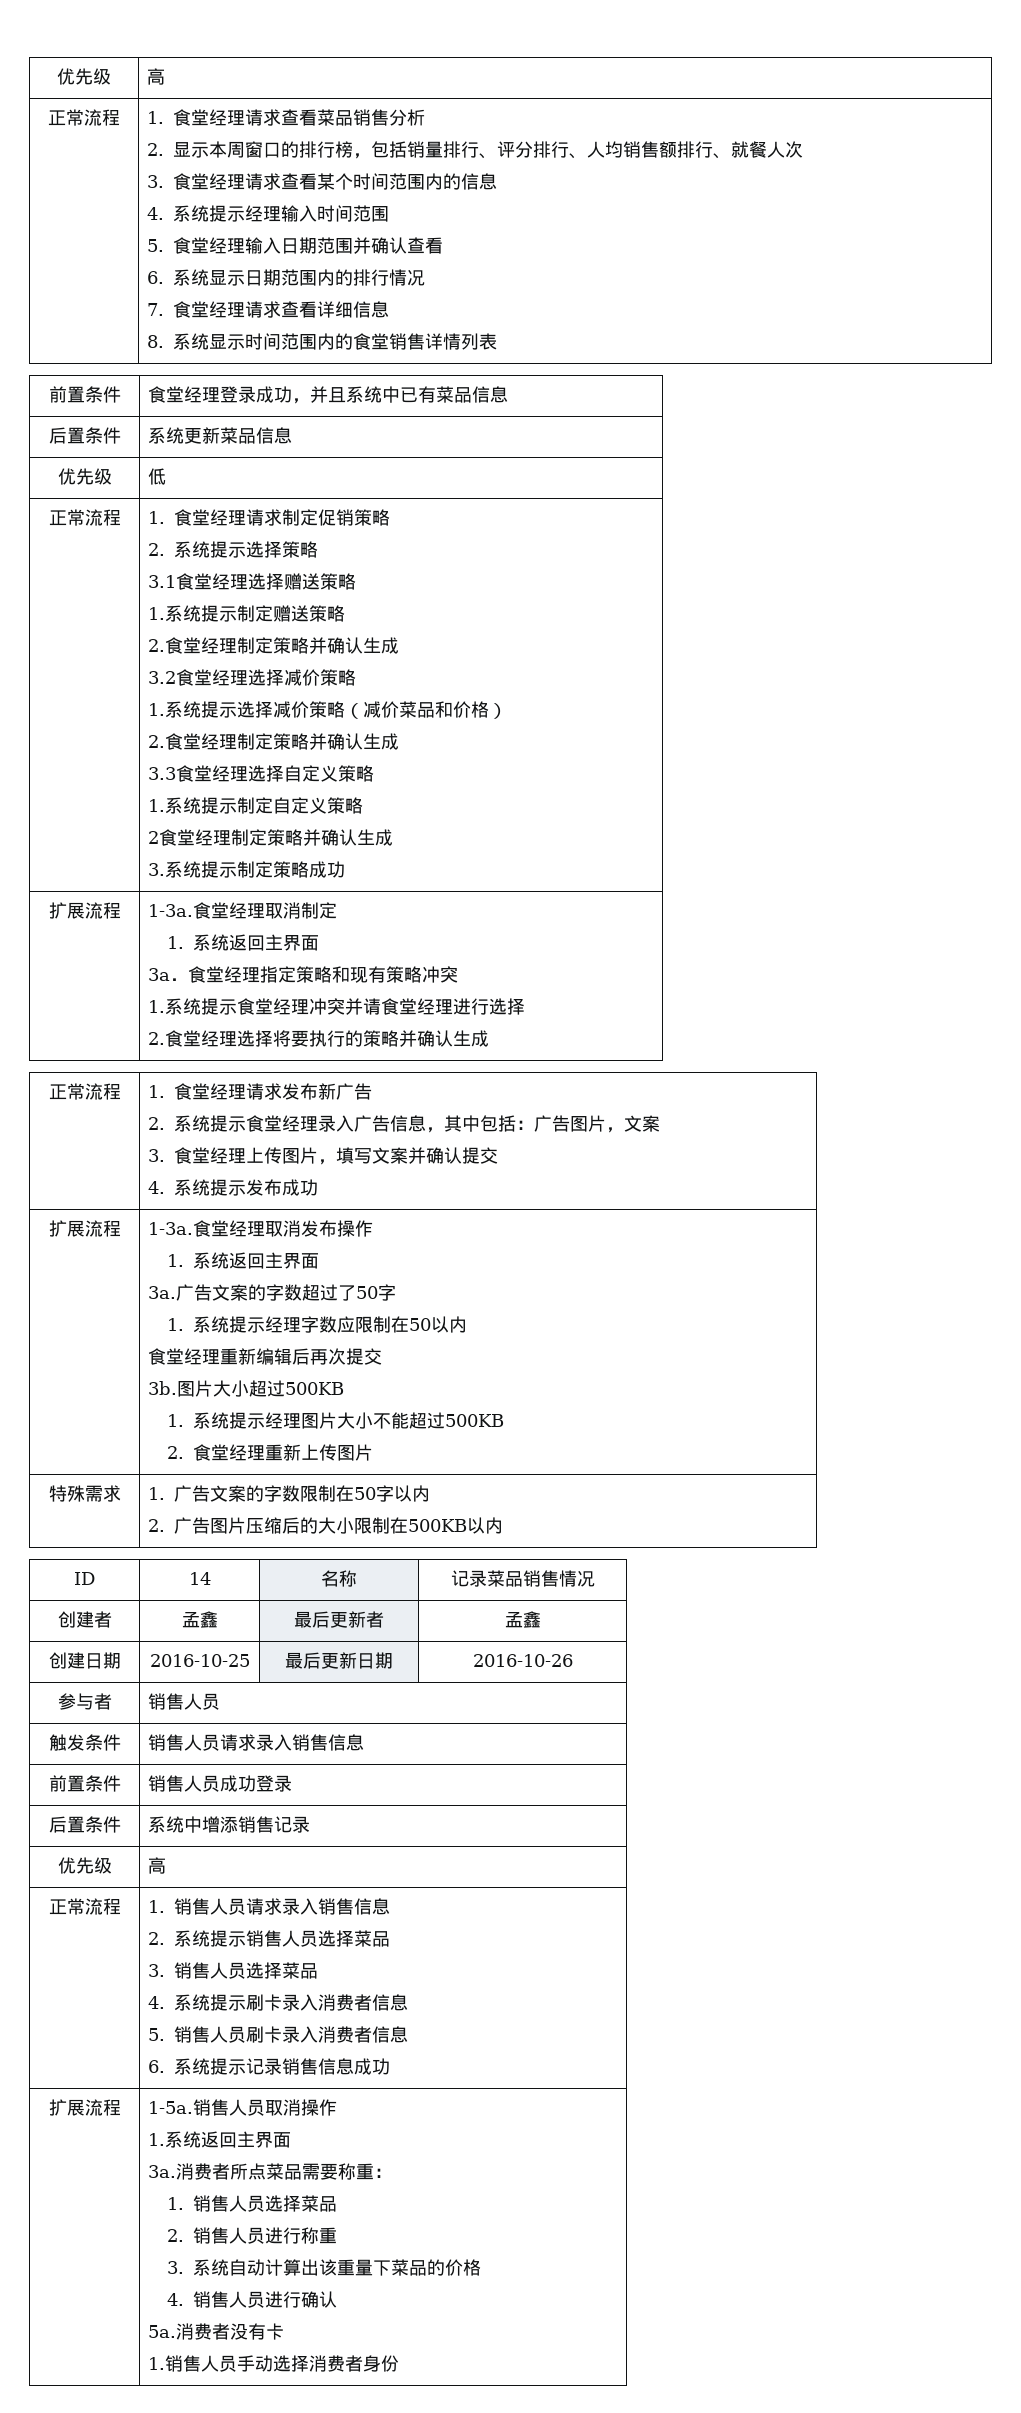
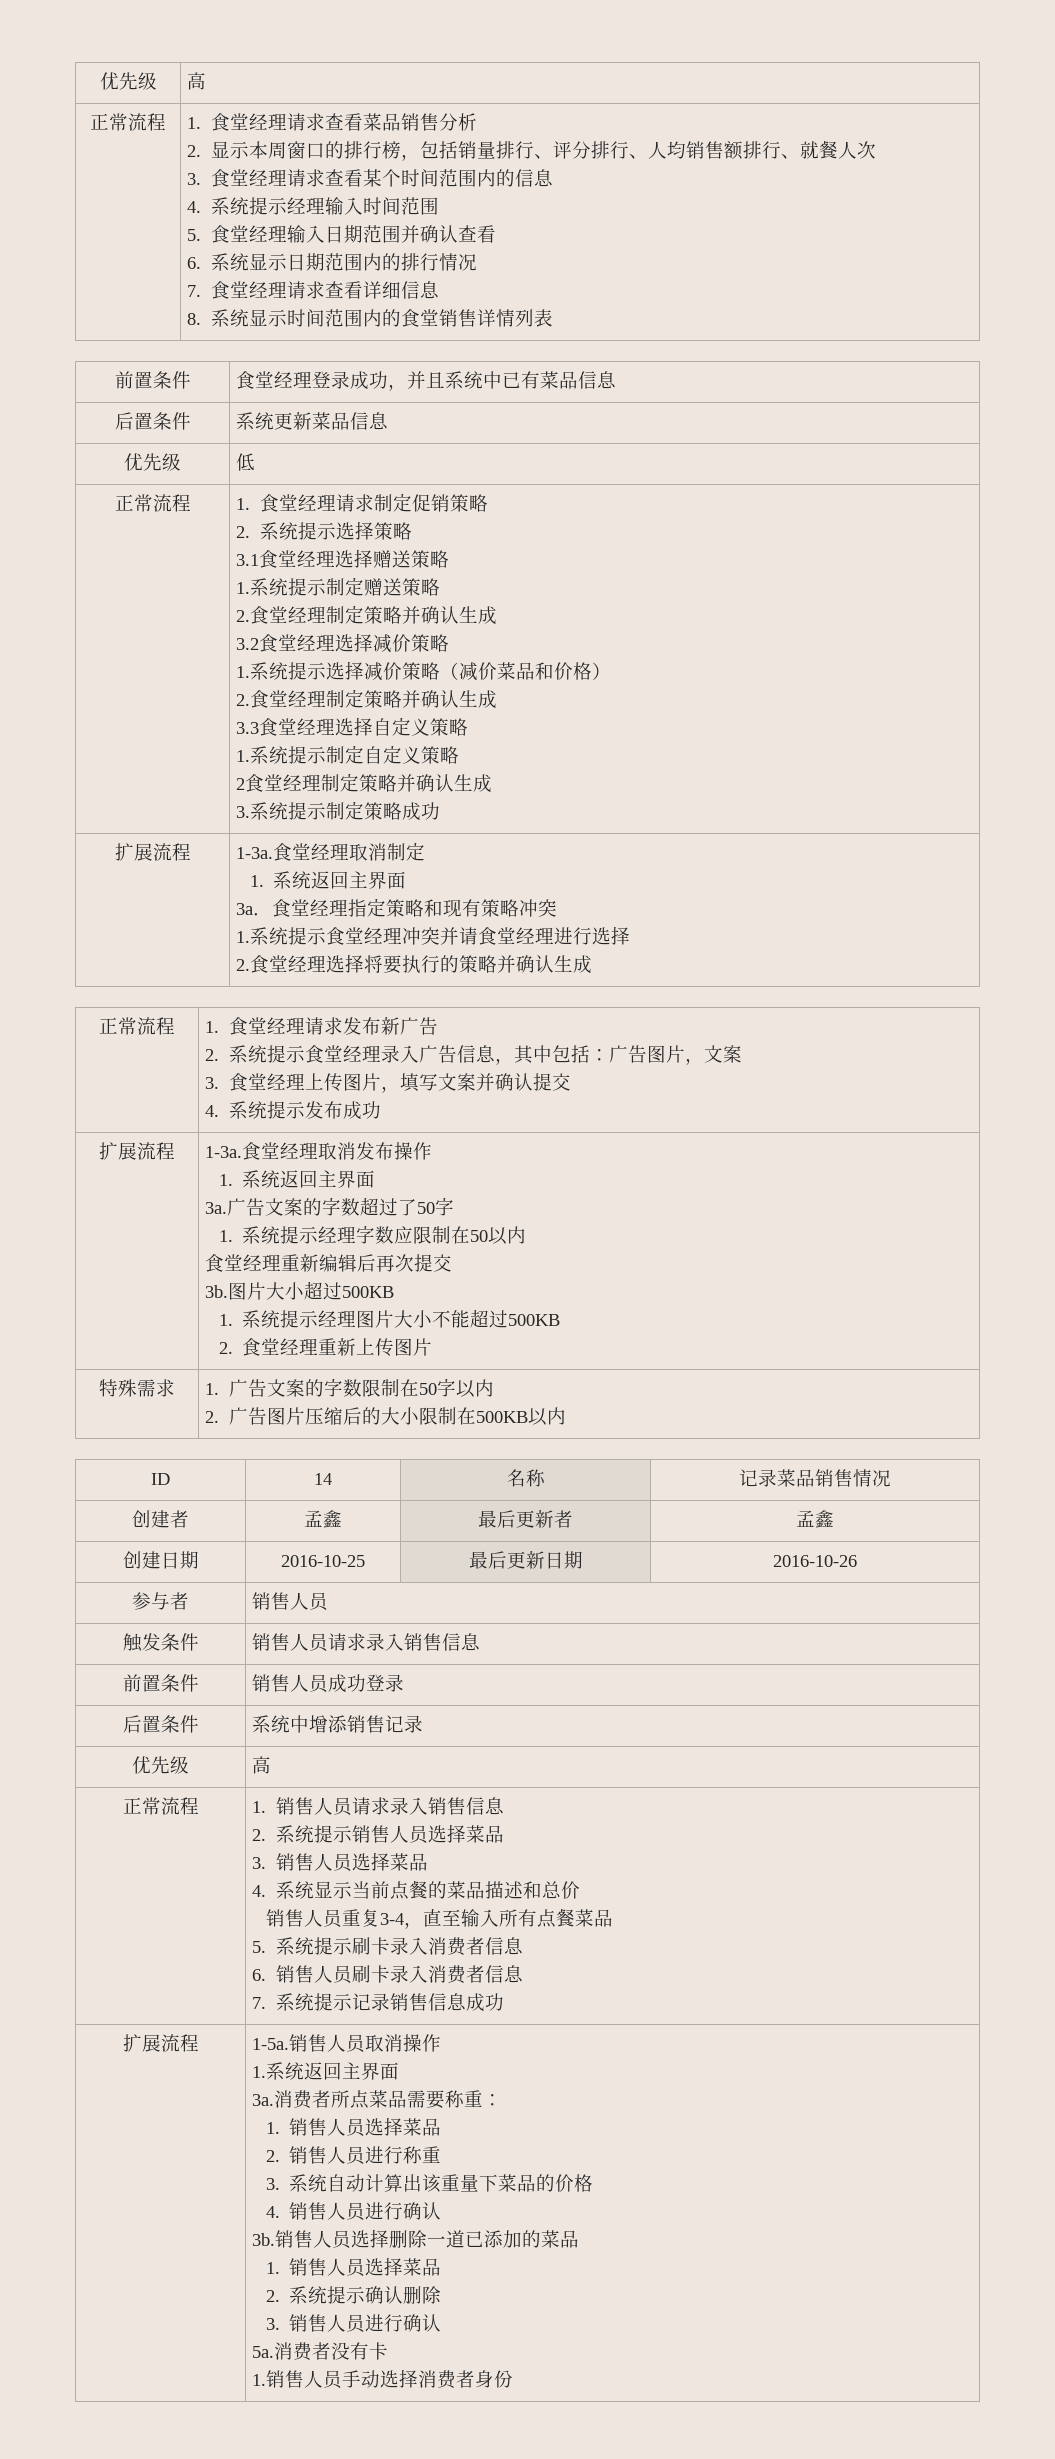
(211, 2002) none -> [313,1880,580,1900] [265,1908,613,1929] [252,1937,314,1955] 显示当前点餐的菜品描述和总价 // 销售人员重复3-4，直至输入所有点餐菜品 // 5.系统
[148,2028,166,2041] 5. -> [252,1969,267,1981] 6.
[148,2060,166,2073] 6. -> [252,1997,267,2009] 7.
(337, 2299) none -> [252,2229,580,2249] [265,2257,441,2277] [265,2286,441,2304] [265,2314,441,2333] // 3b.销售人员选择删除一道已添加的菜品 // 1.销售人员选择菜品 // 2.系统提示确认删除 // 3.销售人员进行确认

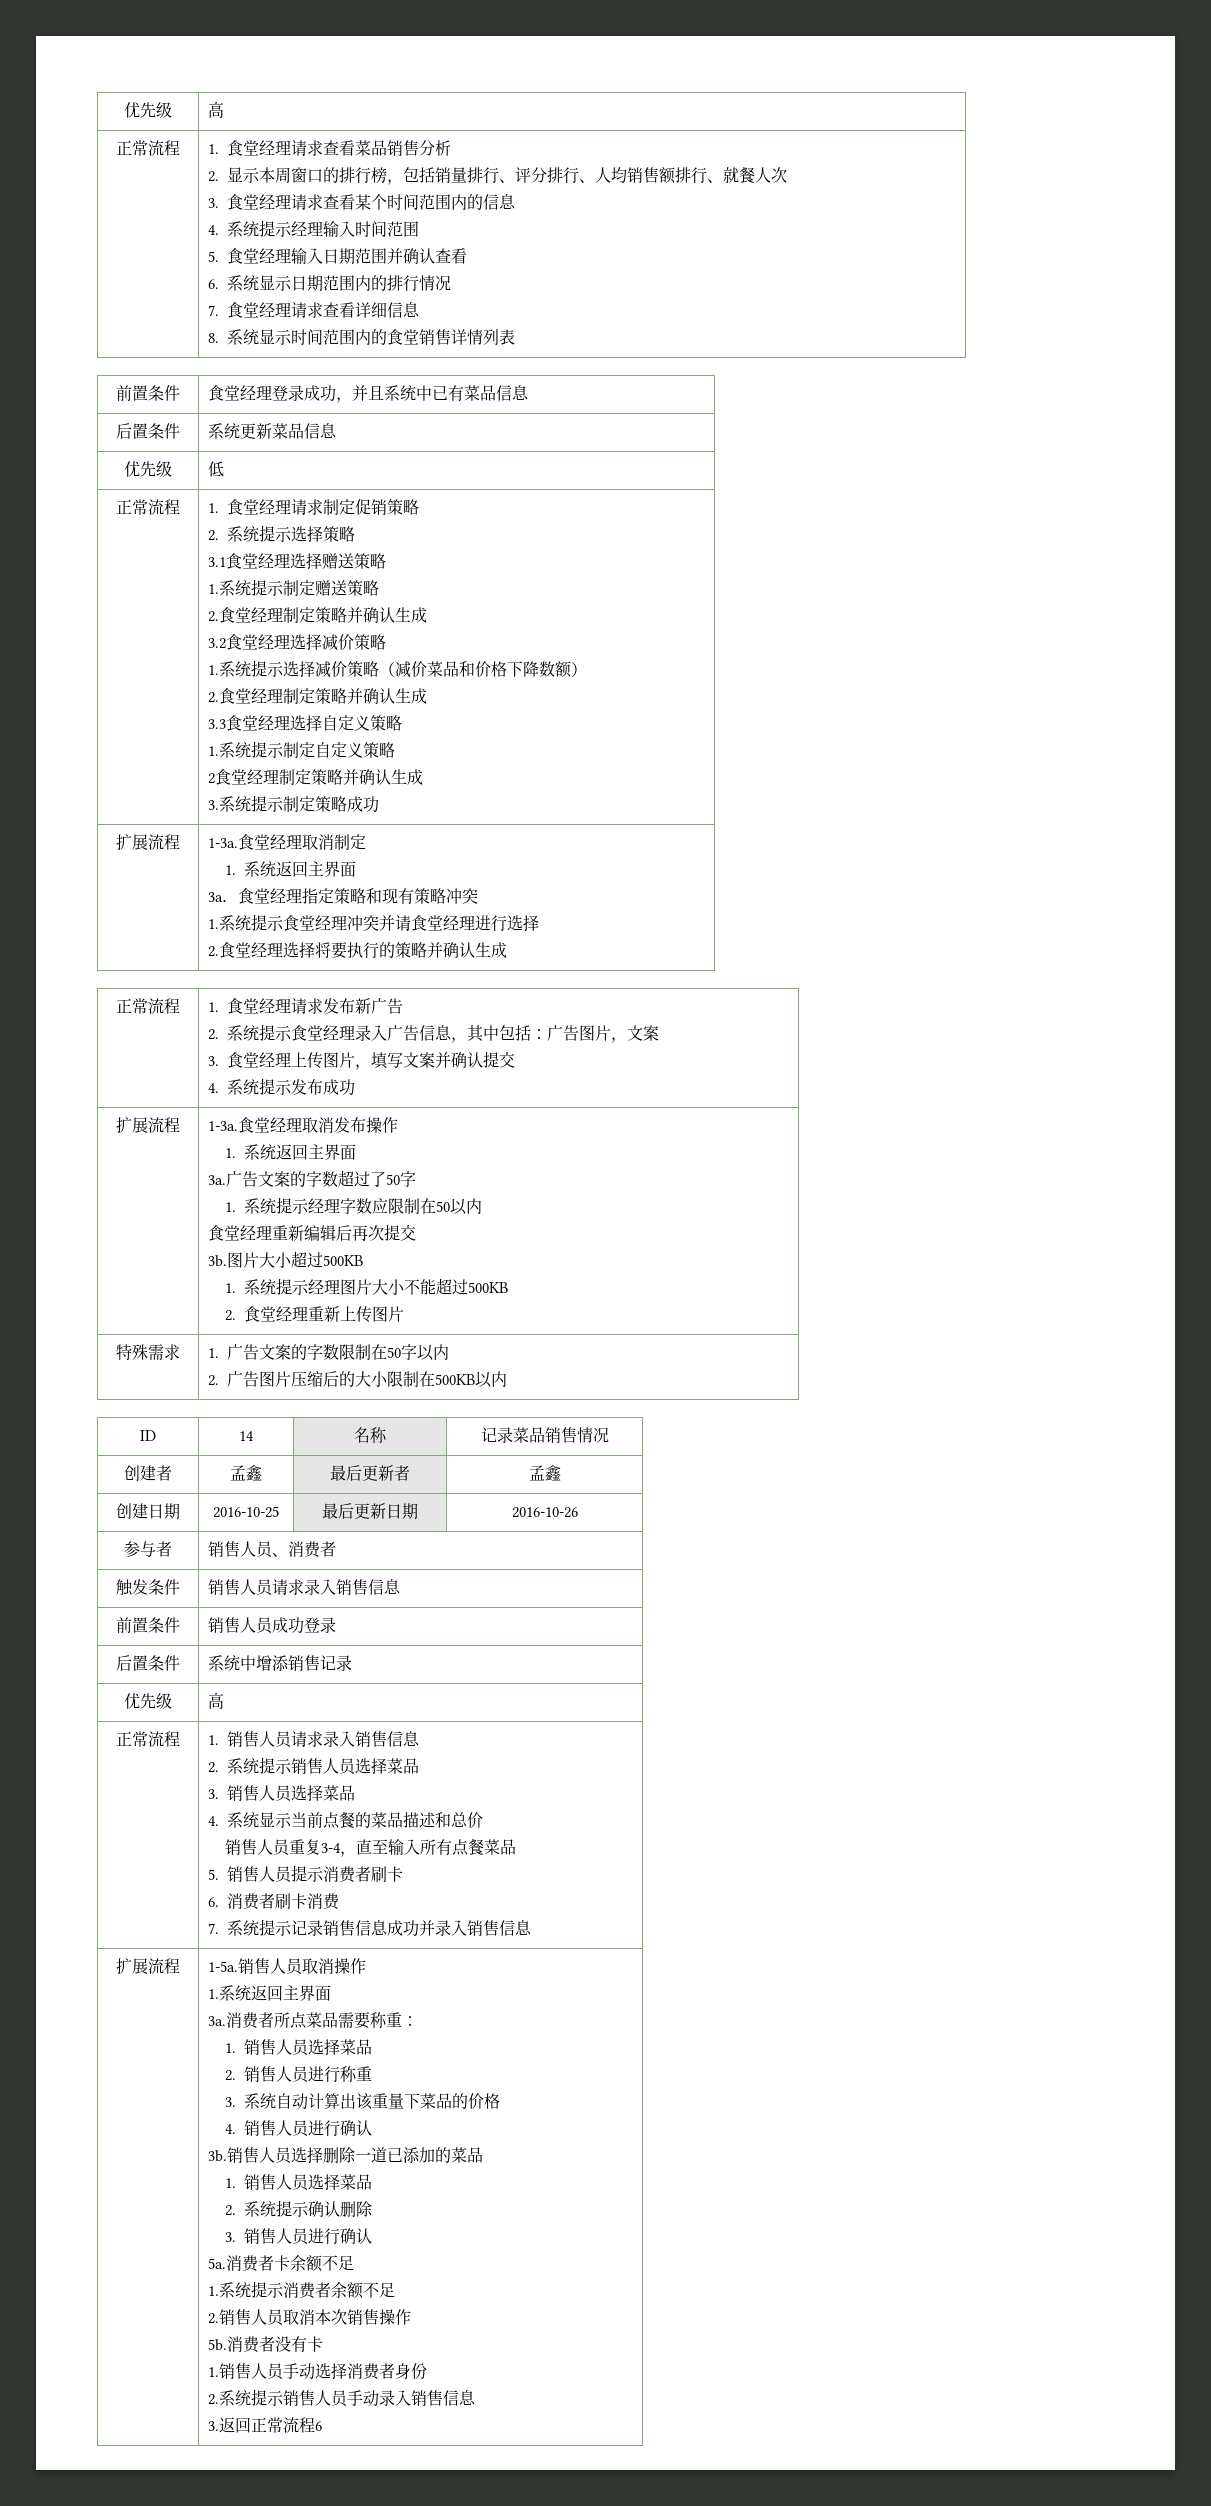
(593, 671) none -> [506,661,572,678] 下降数额
(330, 1601) none -> [271,1541,336,1558] 、消费者
[275,1937,523,1956] [252,1965,523,1984] 系统提示刷卡录入消费者信息 // 6.销售人员刷卡录入消费者信息 -> [226,1865,403,1883] [207,1893,340,1910] 销售人员提示消费者刷卡 // 6.消费者刷卡消费
(504, 2002) none -> [418,1920,532,1936] 并录入销售信息
(332, 2351) none -> [273,2255,354,2272] [207,2281,395,2299] [207,2309,411,2326] [207,2336,275,2353] 卡余额不足 // 1.系统提示消费者余额不足 // 2.销售人员取消本次销售操作 // 5b.消费者
(514, 2379) none -> [207,2389,476,2407] [207,2417,322,2433] // 2.系统提示销售人员手动录入销售信息 // 3.返回正常流程6

